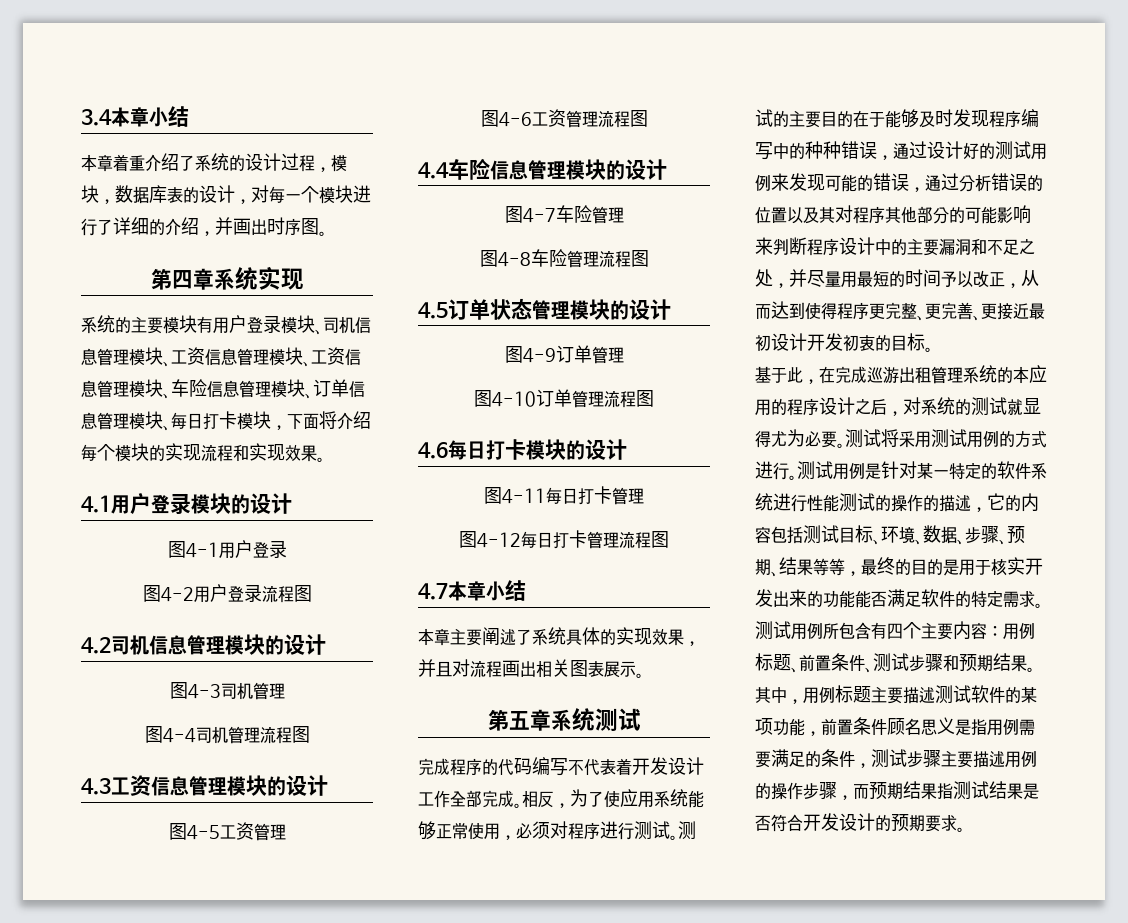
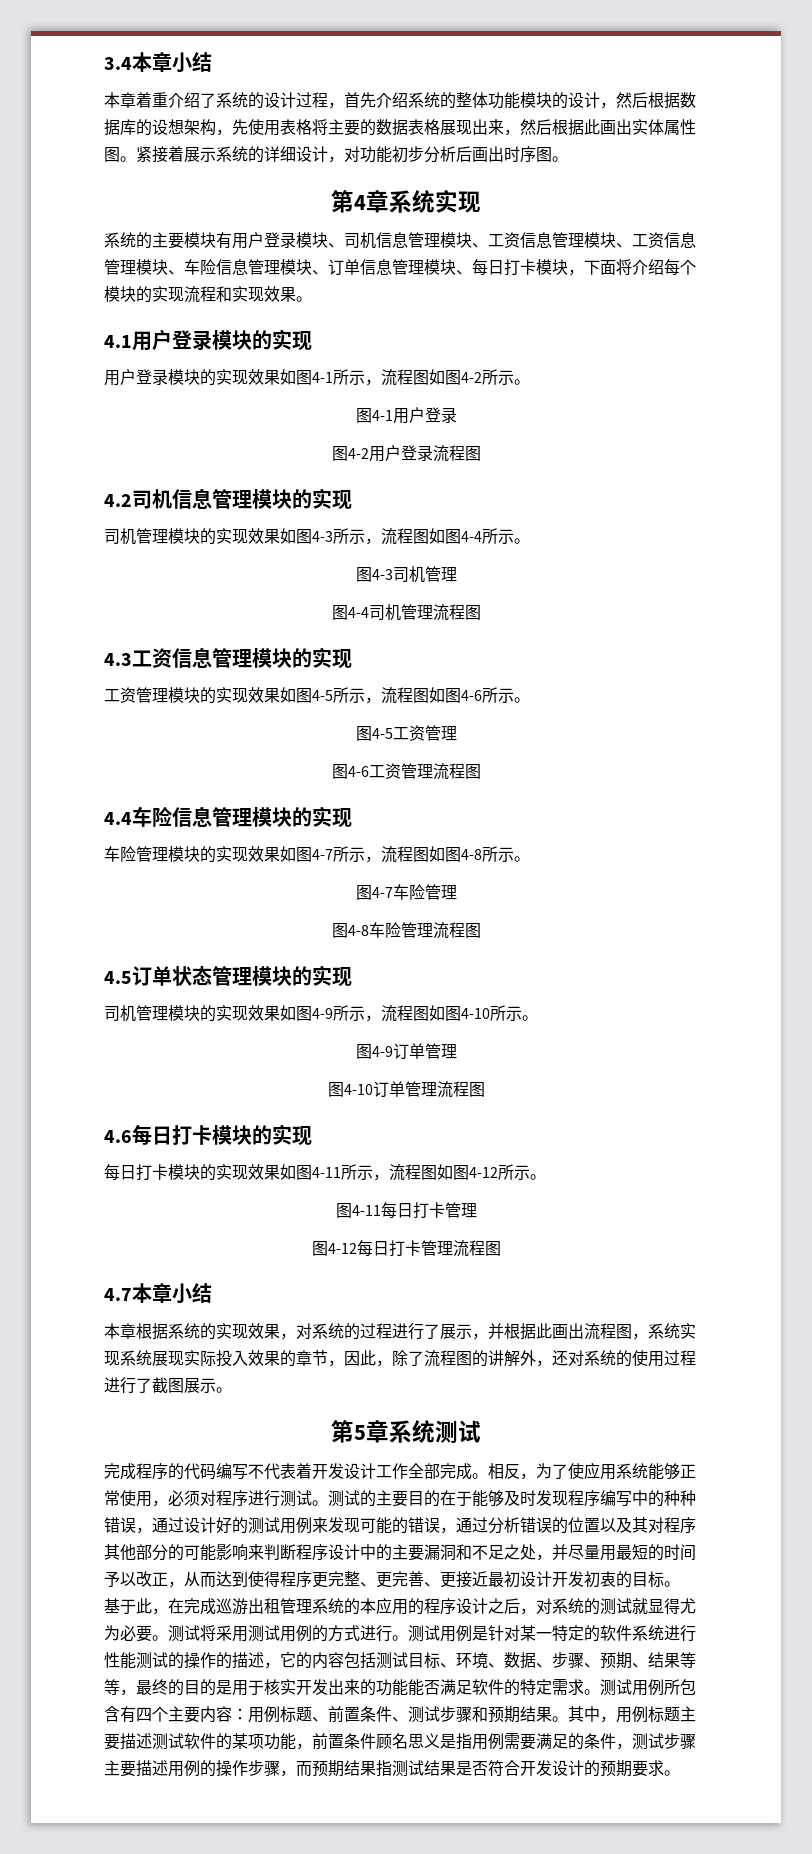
[331,155,347,172] [81,185,371,204] [81,217,233,236] 模块，数据库表的设计，对每一个模块进行了详细的介绍，并 -> [344,92,696,109] [104,119,696,136] [104,146,472,163] 首先介绍系统的整体功能模块的设计，然后根据数据库的设想架构，先使用表格将主要的数据表格展现出来，然后根据此画出实体属性图。紧接着展示系统的详细设计，对功能初步分析后
[171,270,193,289] 四 -> [354,195,366,210] 4
[250,493,292,514] 设计 -> [272,329,312,351] [104,369,530,386] 实现 // 用户登录模块的实现效果如图4-1所示，流程图如图4-2所示。
[284,634,326,655] 设计 -> [312,488,352,510] [104,528,530,545] 实现 // 司机管理模块的实现效果如图4-3所示，流程图如图4-4所示。
[286,775,328,796] 设计 -> [312,647,352,669] [104,687,530,704] 实现 // 工资管理模块的实现效果如图4-5所示，流程图如图4-6所示。
[625,159,667,180] 设计 -> [312,806,352,828] [104,846,530,863] 实现 // 车险管理模块的实现效果如图4-7所示，流程图如图4-8所示。
[629,299,671,320] 设计 -> [312,965,352,987] [104,1005,538,1022] 实现 // 司机管理模块的实现效果如图4-9所示，流程图如图4-10所示。
[585,439,627,460] 设计 -> [272,1124,312,1146] [104,1164,546,1181] 实现 // 每日打卡模块的实现效果如图4-11所示，流程图如图4-12所示。
[450,627,700,646] [418,659,604,678] 主要阐述了系统具体的实现效果，并且对流程画出相关图表 -> [136,1323,696,1340] [104,1350,696,1367] [104,1377,184,1394] 根据系统的实现效果，对系统的过程进行了展示，并根据此画出流程图，系统实现系统展现实际投入效果的章节，因此，除了流程图的讲解外，还对系统的使用过程进行了截图
[508,711,530,730] 五 -> [354,1425,366,1440] 5

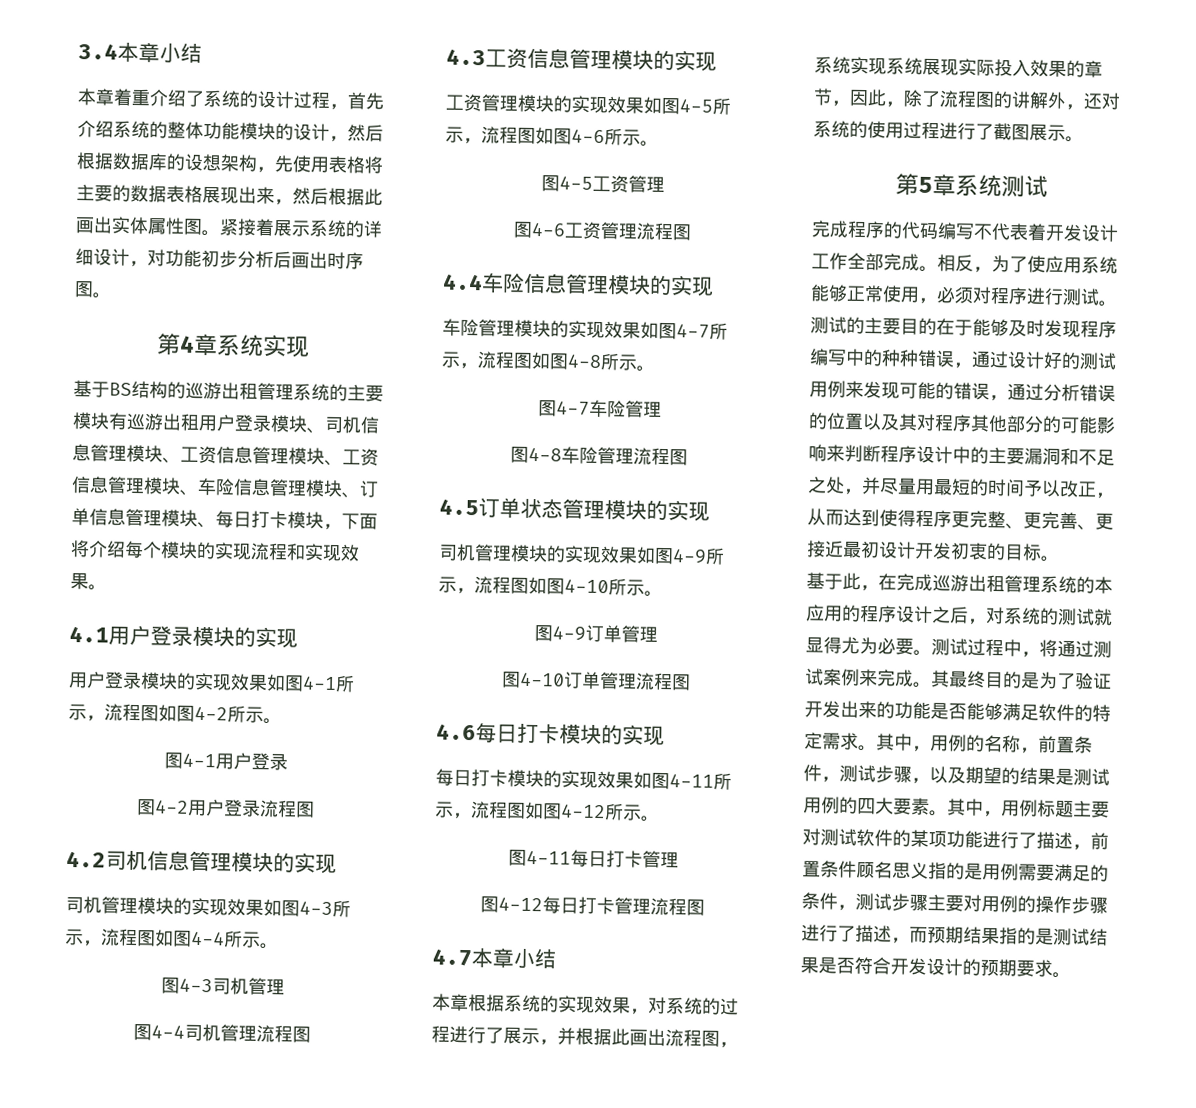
(481, 202) none -> [73,380,294,401] 基于BS结构的巡游出租管理
(232, 240) none -> [126,412,200,431] 巡游出租
[200,1625,696,1642] [104,1652,696,1669] [104,1679,296,1696] 将采用测试用例的方式进行。测试用例是针对某一特定的软件系统进行性能测试的操作的描述，它的内容包括测试目标、环境、数据、步骤、预期、结果等等，最终的目的是用于核实 -> [967,638,1112,658] [805,668,1112,690] 过程中，将通过测试案例来完成。其最终目的是为了验证
[408,1679,440,1696] 能否 -> [930,702,1003,721] 是否能够
[600,1679,696,1696] [104,1706,552,1723] 测试用例所包含有四个主要内容：用例标题、前置条件、测试步骤和预期结果 -> [876,733,1093,754] [803,764,1110,786] [803,796,930,816] 其中，用例的名称，前置条件，测试步骤，以及期望的结果是测试用例的四大要素
[120,1733,152,1750] 描述 -> [802,828,821,846] 对
(296, 1741) none -> [982,830,1073,850] 进行了描述
[440,1733,472,1750] 是指 -> [928,862,983,880] 指的是
[136,1760,168,1777] 描述 -> [963,894,982,912] 对
(280, 1768) none -> [801,924,892,943] 进行了描述
(392, 1768) none -> [1017,927,1054,945] 的是

